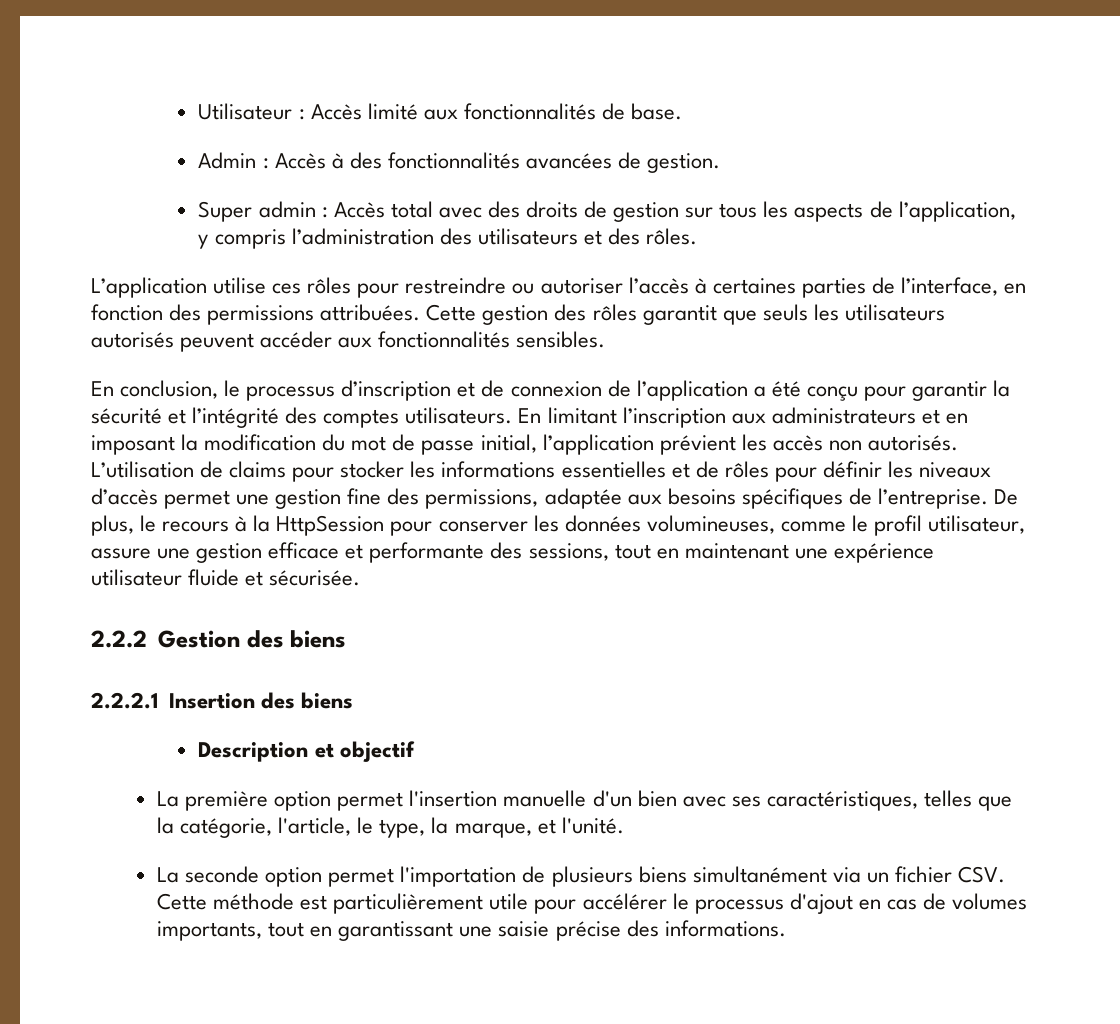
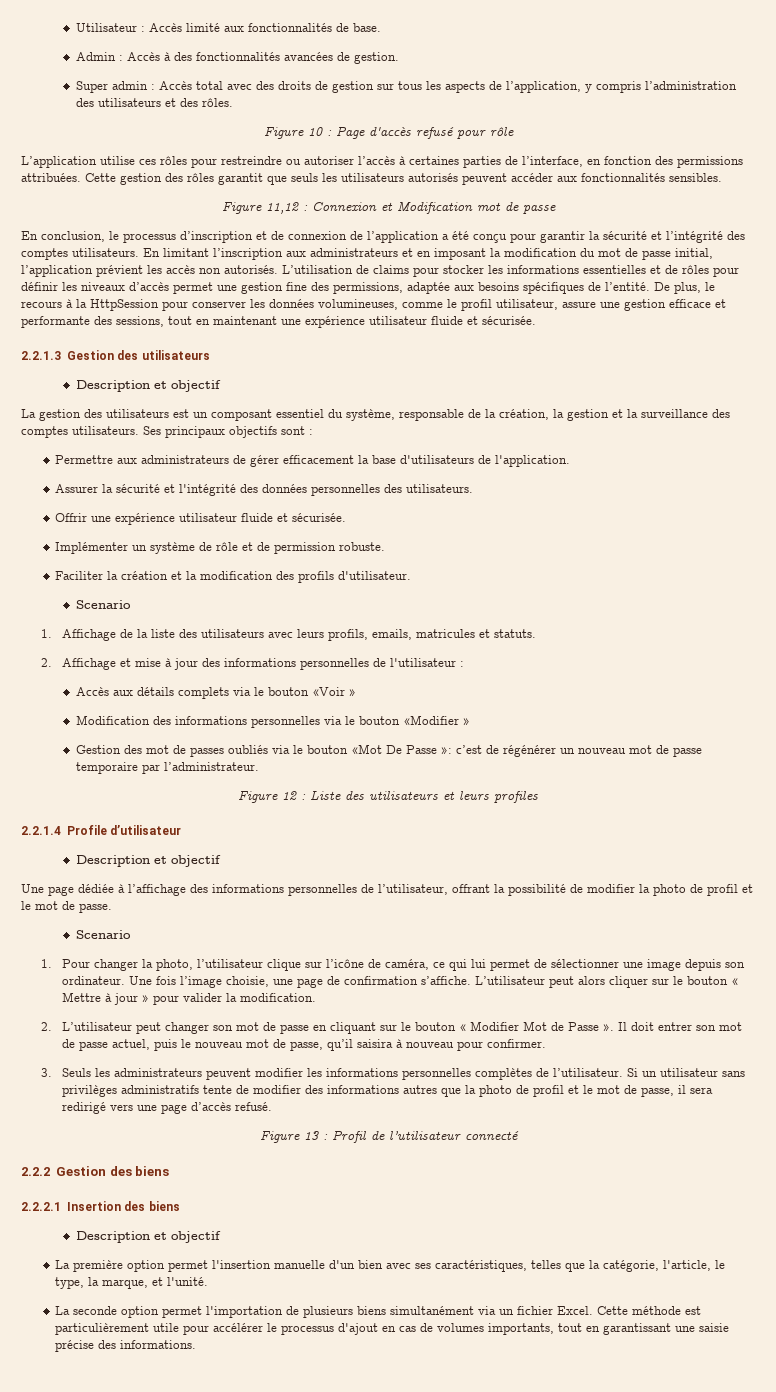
(697, 236) none -> [263,126,514,139] // Figure 10 : Page d'accès refusé pour rôle
(606, 339) none -> [221,201,556,214] // Figure 11,12 : Connexion et Modification mot de passe
[877,488,988,509] l’entreprise. -> [605,282,650,291] l’entité.
(361, 578) none -> [21,350,210,360] [75,380,221,392] [21,409,730,421] [21,426,313,438] [55,455,571,467] [55,484,474,496] [55,513,347,525] [55,542,386,554] [55,571,412,583] [75,600,131,609] [41,629,536,641] [41,658,464,670] [75,687,356,699] [75,715,470,728] [75,744,702,757] [75,762,259,774] [238,790,538,803] [21,825,182,835] [75,855,221,867] [21,884,753,896] [21,901,112,913] [75,930,131,939] [41,959,745,971] [61,976,738,988] [61,992,316,1005] [41,1021,742,1034] [61,1039,546,1051] [41,1068,745,1080] [61,1085,713,1097] [61,1102,272,1114] [259,1130,519,1143] // 2.2.1.3 Gestion des utilisateurs // Description et objectif // La gestion des utilisateurs est un composant essentiel du système, responsable de la création, la gestion et la surveillance des comptes utilisateurs. Ses principaux objectifs sont : // Permettre aux administrateurs de gérer efficacement la base d'utilisateurs de l'application. // Assurer la sécurité et l'intégrité des données personnelles des utilisateurs. // Offrir une expérience utilisateur fluide et sécurisée. // Implémenter un système de rôle et de permission robuste. // Faciliter la création et la modification des profils d'utilisateur. // Scenario // 1. Affichage de la liste des utilisateurs avec leurs profils, emails, matricules et statuts. // 2. Affichage et mise à jour des informations personnelles de l'utilisateur : // Accès aux détails complets via le bouton «Voir » // Modification des informations personnelles via le bouton «Modifier » // Gestion des mot de passes oubliés via le bouton «Mot De Passe »: c’est de régénérer un nouveau mot de passe temporaire par l’administrateur. // Figure 12 : Liste des utilisateurs et leurs profiles // 2.2.1.4 Profile d’utilisateur // Description et objectif // Une page dédiée à l’affichage des informations personnelles de l’utilisateur, offrant la possibilité de modifier la photo de profil et le mot de passe. // Scenario // 1. Pour changer la photo, l’utilisateur clique sur l’icône de caméra, ce qui lui permet de sélectionner une image depuis son ordinateur. Une fois l’image choisie, une page de confirmation s’affiche. L’utilisateur peut alors cliquer sur le bouton « Mettre à jour » pour valider la modification. // 2. L’utilisateur peut changer son mot de passe en cliquant sur le bouton « Modifier Mot de Passe ». Il doit entrer son mot de passe actuel, puis le nouveau mot de passe, qu’il saisira à nouveau pour confirmer. // 3. Seuls les administrateurs peuvent modifier les informations personnelles complètes de l’utilisateur. Si un utilisateur sans privilèges administratifs tente de modifier des informations autres que la photo de profil et le mot de passe, il sera redirigé vers une page d’accès refusé. // Figure 13 : Profil de l’utilisateur connecté
[958,866,1006,883] CSV. -> [557,1306,594,1315] Excel.

